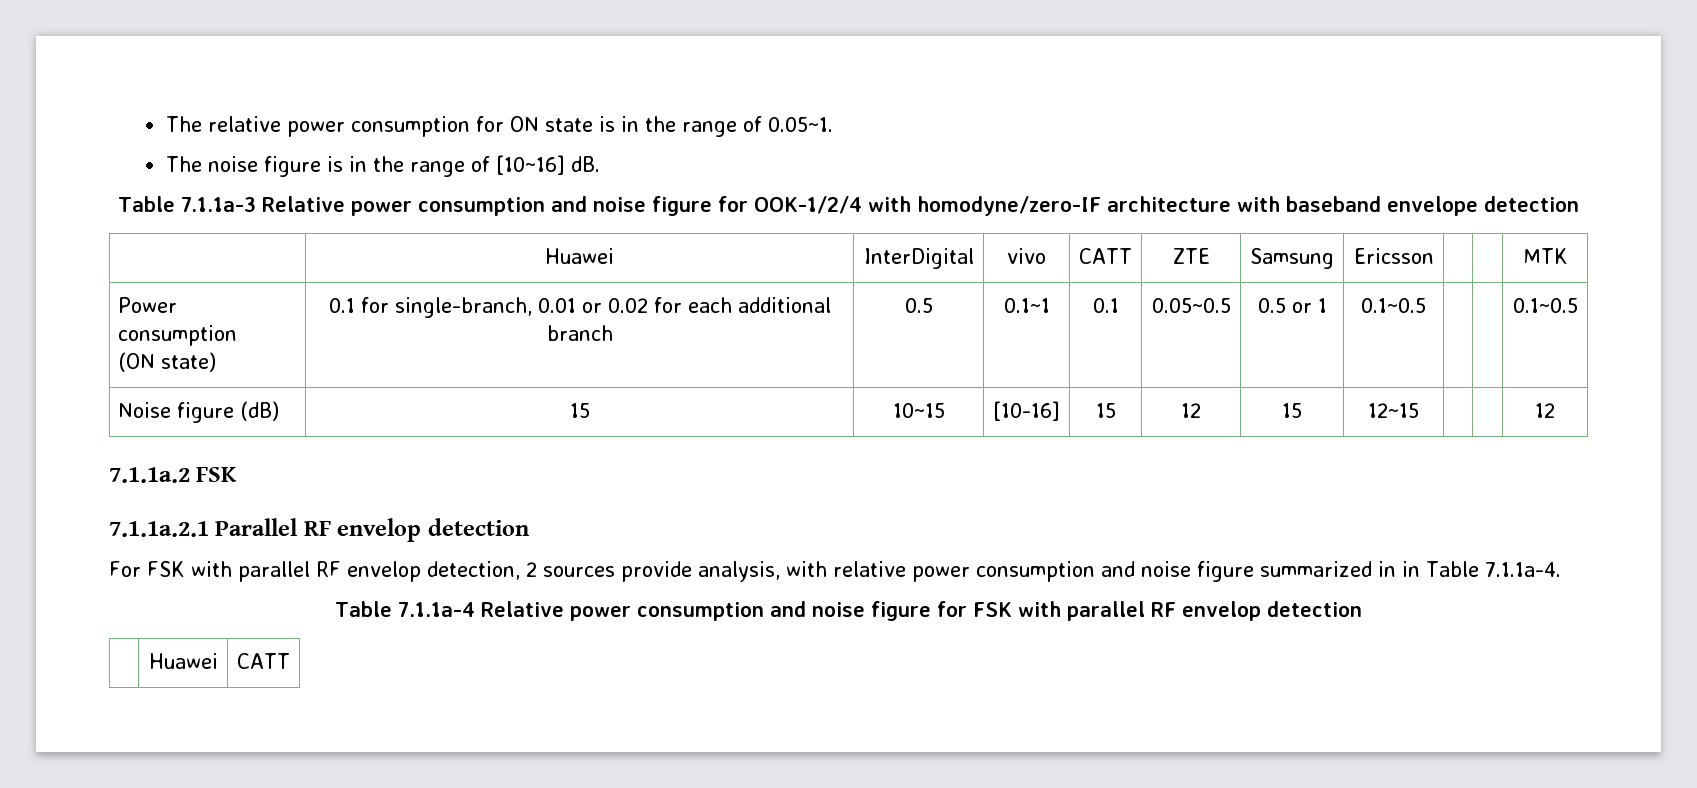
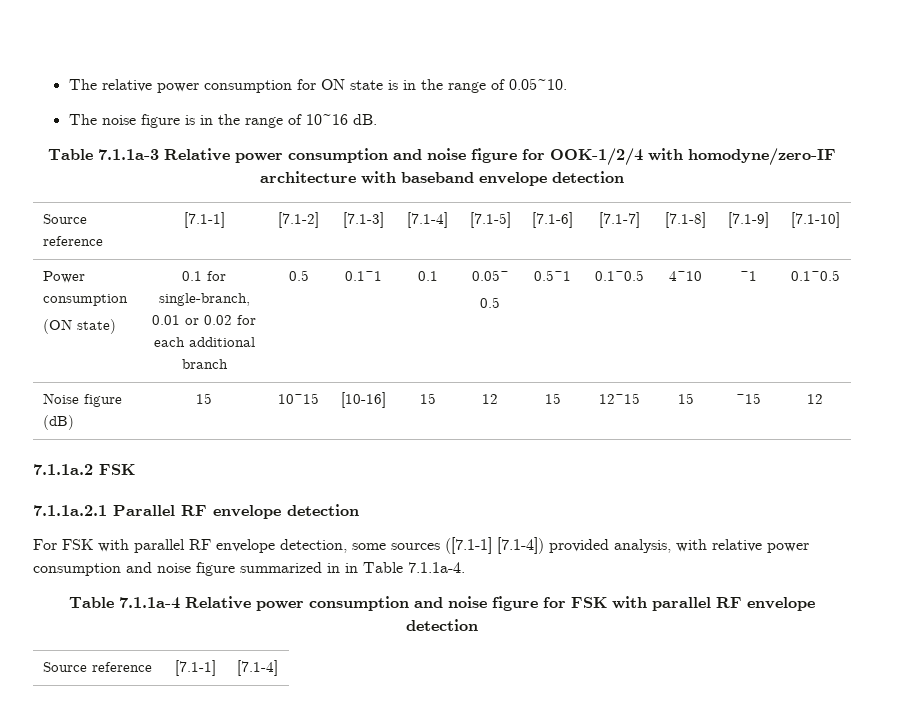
[767,117,833,132] 0.05~1. -> [508,78,567,90] 0.05~10.
[495,155,565,175] [10~16] -> [305,114,348,125] 10~16
[545,248,614,264] [863,248,974,269] [1007,248,1046,264] [1079,248,1133,264] [1172,248,1210,264] [1250,248,1334,269] [1353,248,1434,264] [1522,248,1568,264] | Huawei | InterDigital | vivo | CATT | ZTE | Samsung | Ericsson | | | MTK -> [43,214,88,224] [43,236,104,246] [183,212,225,228] [278,212,319,228] [342,212,384,228] [407,212,448,228] [469,212,511,228] [532,212,573,228] [598,212,640,228] [665,212,706,228] [727,212,769,228] [790,212,840,228] Source reference | [7.1-1] | [7.1-2] | [7.1-3] | [7.1-4] | [7.1-5] | [7.1-6] | [7.1-7] | [7.1-8] | [7.1-9] | [7.1-10]
[1151,298,1231,313] [1257,298,1327,313] 0.05~0.5 | 0.5 or 1 -> [471,270,509,281] [480,297,500,308] [534,270,571,281] 0.05~ // 0.5 | 0.5~1
(1426, 305) | -> [669,271,702,281] [739,271,757,281] 4~10 | ~1
(1419, 410) | -> [677,393,694,404] [735,393,761,404] 15 | ~15
[337,518,422,542] envelop -> [213,505,281,519] envelope
[346,561,692,582] envelop detection, 2 sources provide -> [216,537,609,554] envelope detection, some sources ([7.1-1] [7.1-4]) provided
[1181,601,1362,621] [148,653,218,669] [237,653,291,669] envelop detection // | Huawei | CATT -> [747,597,815,611] [406,619,478,631] [43,662,153,672] [174,660,216,676] [237,660,278,676] envelope detection // Source reference | [7.1-1] | [7.1-4]

